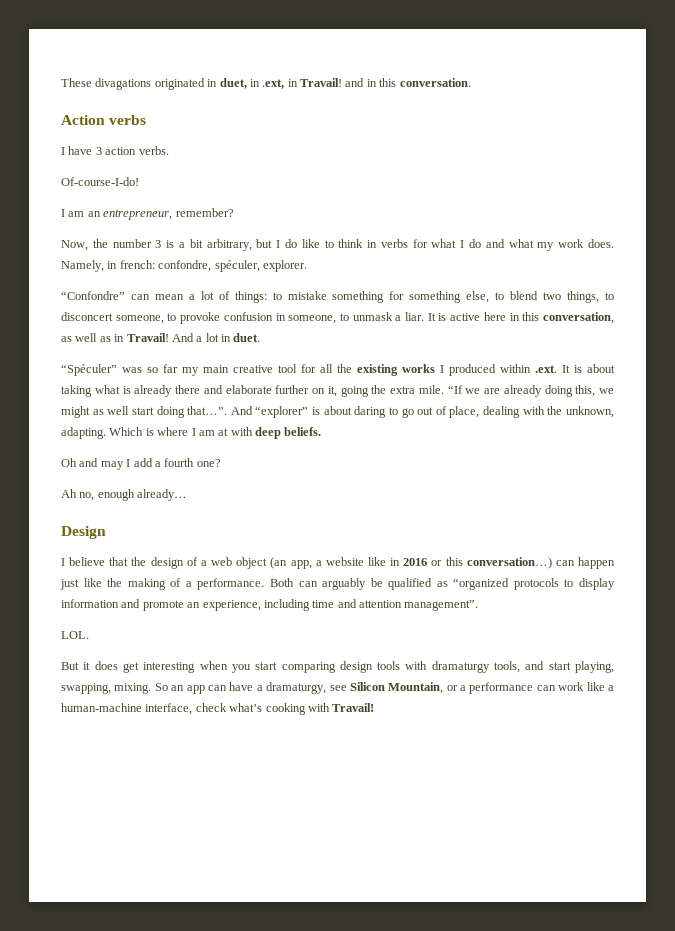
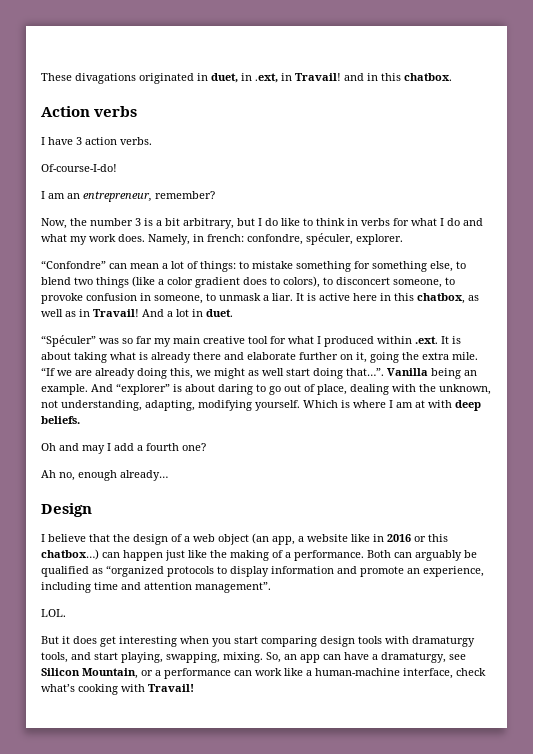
[399,78,471,87] conversation. -> [404,73,452,81] chatbox.
[567,291,600,303] things, -> [96,276,320,288] things (like a color gradient does to colors),
[542,312,614,324] conversation, -> [417,293,465,304] chatbox,
[320,364,435,376] all the existing works -> [288,336,314,344] what
(228, 410) none -> [387,368,477,379] [41,384,88,395] Vanilla being an example.
[61,427,106,439] adapting. -> [41,400,300,411] not understanding, adapting, modifying yourself.
[466,557,552,569] conversation…) -> [41,549,99,560] chatbox…)
[154,683,168,691] So -> [266,652,281,663] So,

